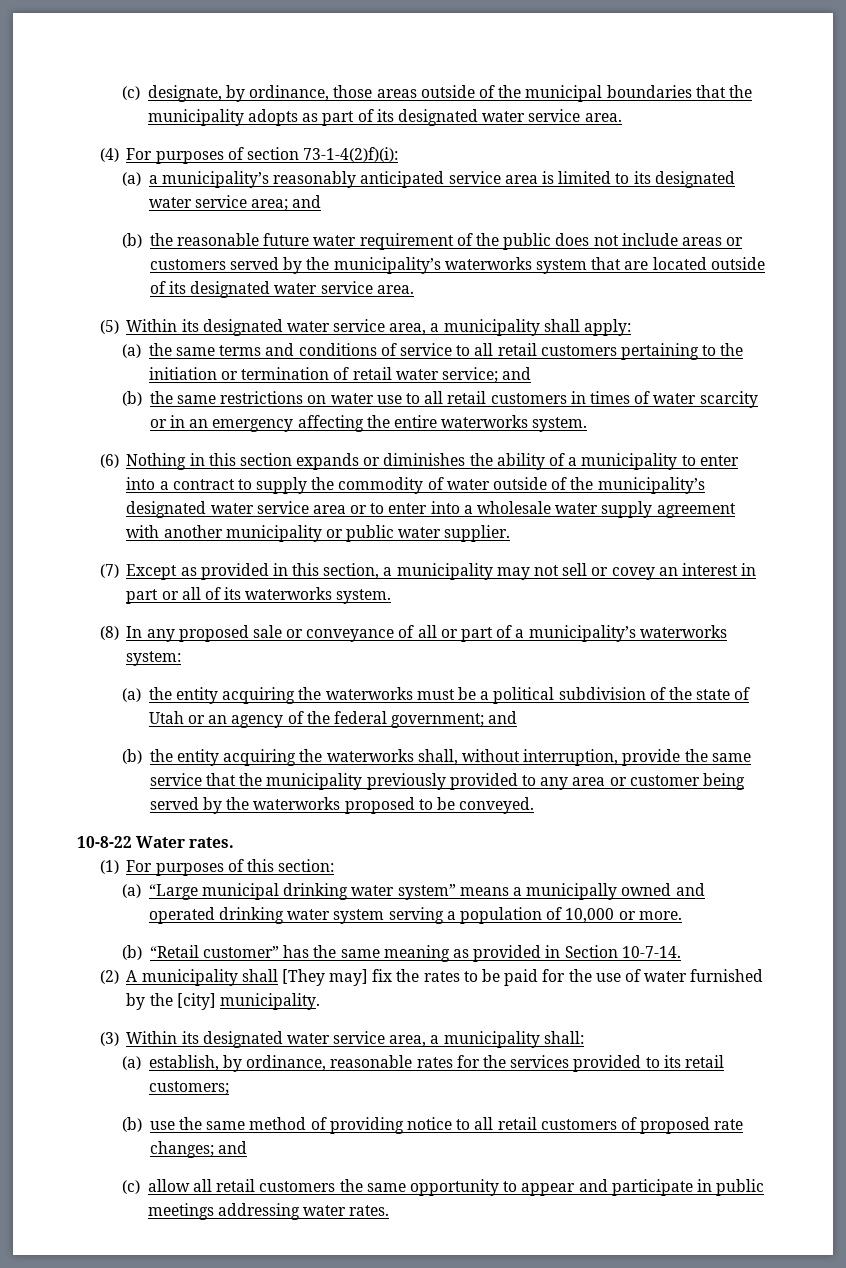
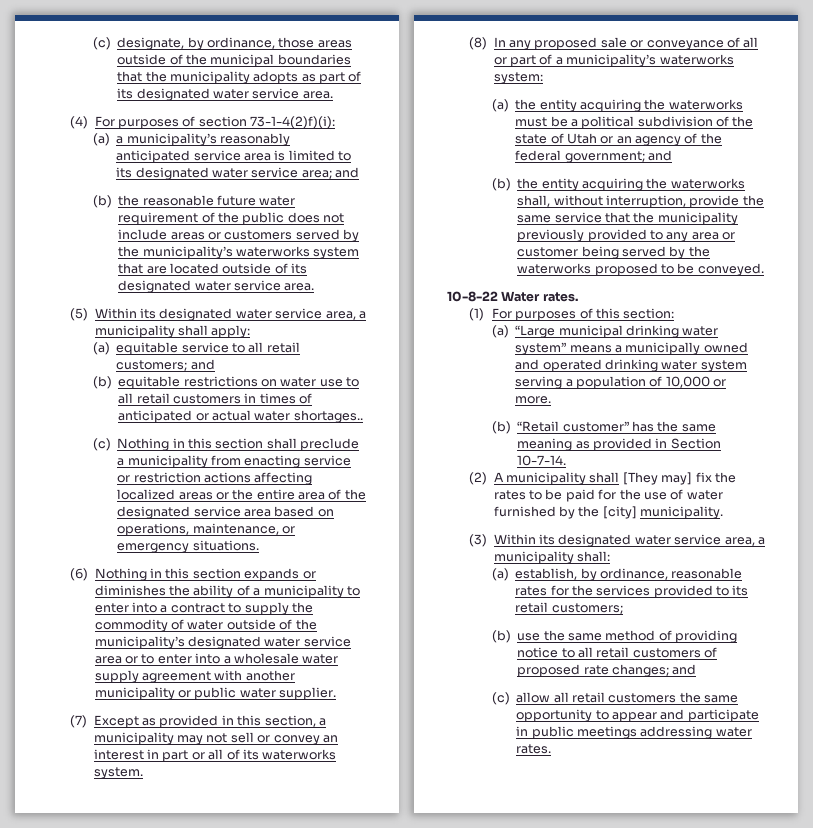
[148,343,744,360] [148,367,532,383] [122,391,217,406] the same terms and conditions of service to all retail customers pertaining to the initiation or termination of retail water service; and // (b) the same -> [116,342,300,355] [116,359,215,371] [92,376,181,389] equitable service to all retail customers; and // (b) equitable
[653,391,758,408] [149,415,588,432] water scarcity or in an emergency affecting the entire waterworks system. -> [118,410,363,423] [92,438,360,451] [117,455,351,468] [117,472,313,485] [117,489,366,500] [117,506,334,519] [117,523,295,536] [117,540,259,553] anticipated or actual water shortages.. // (c) Nothing in this section shall preclude a municipality from enacting service or restriction actions affecting localized areas or the entire area of the designated service area based on operations, maintenance, or emergency situations.
[611,567,655,580] covey -> [273,735,320,745] convey

